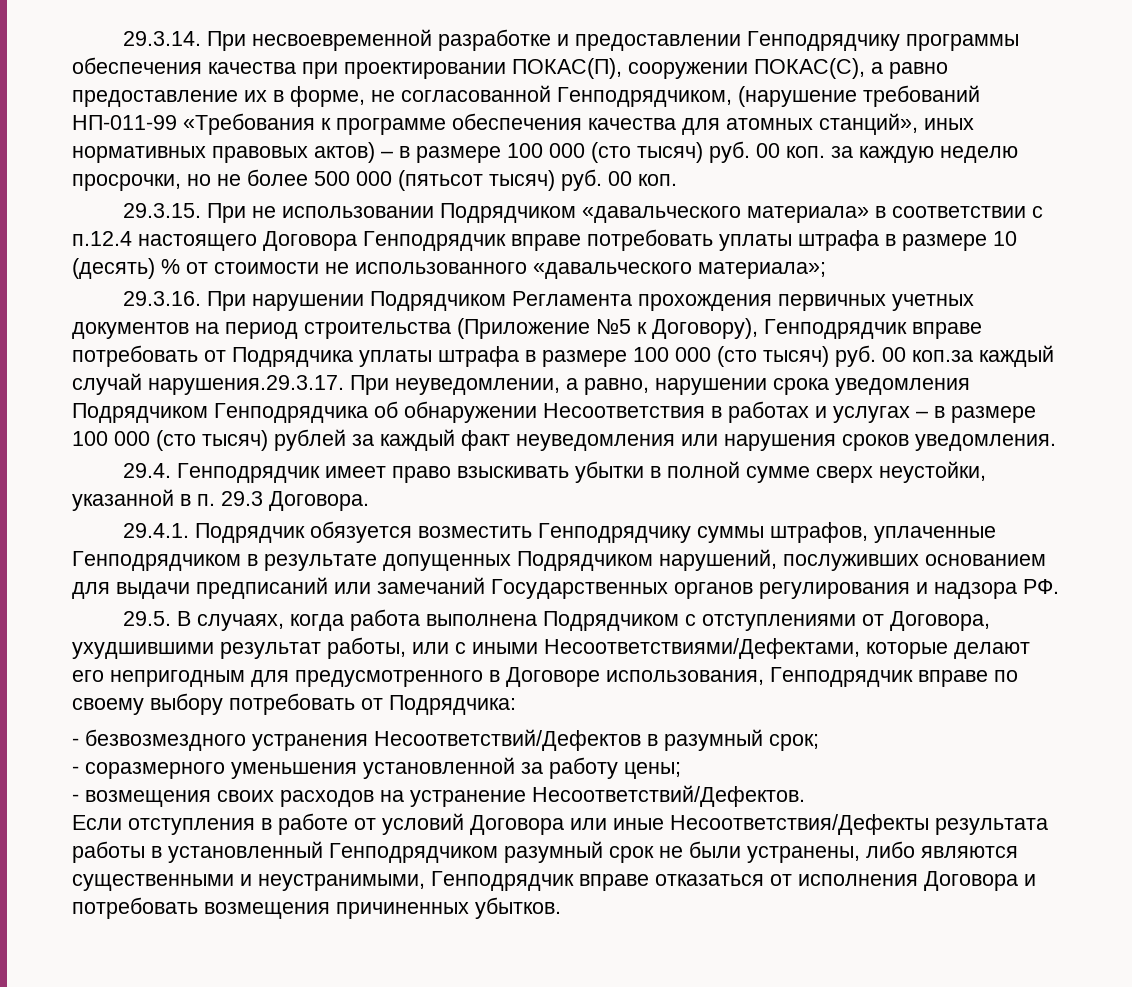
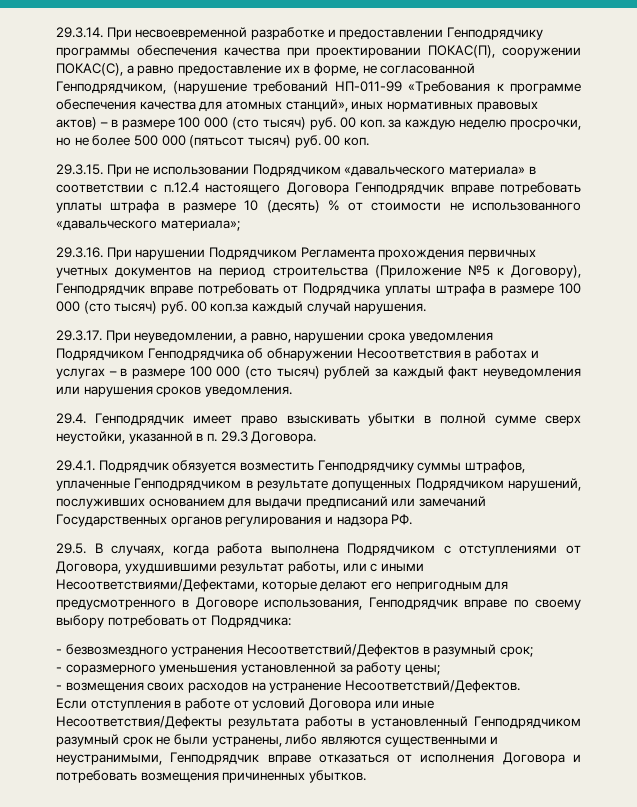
[148,375,344,395] нарушения.29.3.17. -> [354,303,427,314] [56,330,102,341] нарушения. // 29.3.17.

